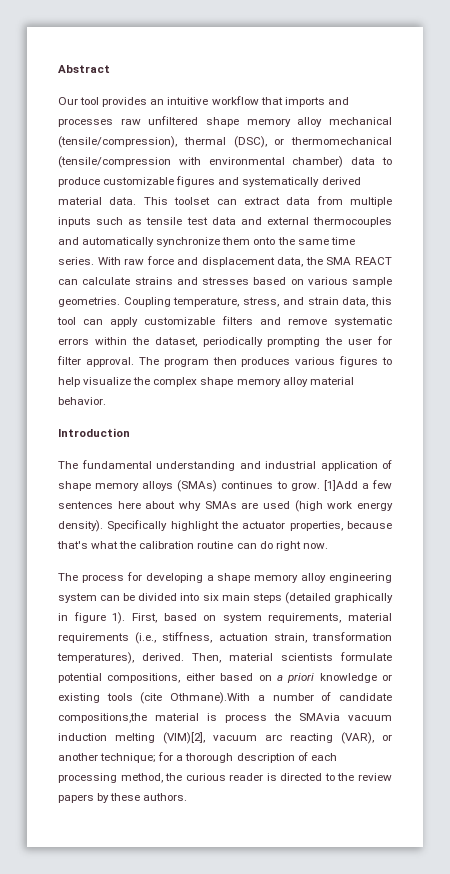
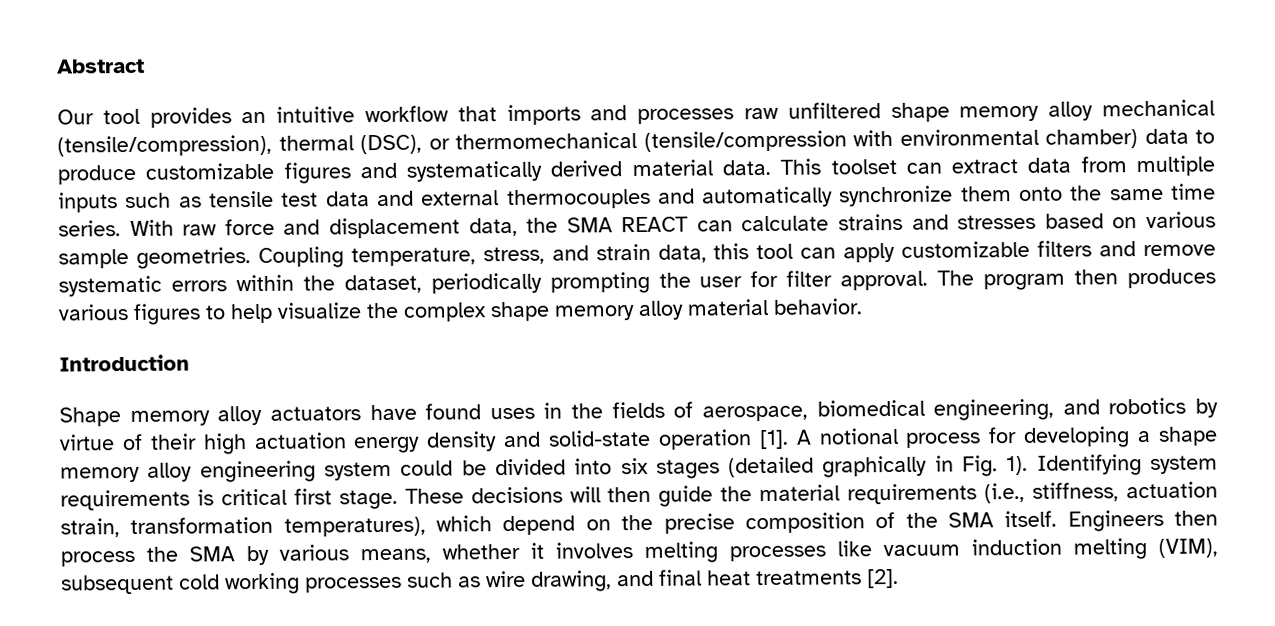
[58,460,392,471] [58,480,392,492] [58,500,393,512] [58,520,393,532] [57,541,328,551] [58,573,78,581] The fundamental understanding and industrial application of shape memory alloys (SMAs) continues to grow. [1]Add a few sentences here about why SMAs are used (high work energy density). Specifically highlight the actuator properties, because that's what the calibration routine can do right now. // The -> [59,397,1218,427] [59,427,899,455] Shape memory alloy actuators have found uses in the fields of aerospace, biomedical engineering, and robotics by virtue of their high actuation energy density and solid-state operation [1]. A notional
[100,595,121,601] can -> [400,460,454,476] could
[221,593,282,603] main steps -> [655,459,720,479] stages
[73,612,342,624] figure 1). First, based on system requirements, -> [962,454,1218,477] [60,485,753,511] Fig. 1). Identifying system requirements is critical first stage. These decisions will then guide the
[142,652,392,663] [58,673,392,683] [58,692,392,704] [58,713,392,723] [58,732,392,744] [58,752,337,763] [58,773,392,783] [58,793,188,803] derived. Then, material scientists formulate potential compositions, either based on a priori knowledge or existing tools (cite Othmane).With a number of candidate compositions,the material is process the SMAvia vacuum induction melting (VIM)[2], vacuum arc reacting (VAR), or another technique; for a thorough description of each processing method, the curious reader is directed to the review papers by these authors. -> [436,509,1219,536] [60,538,1218,567] [61,568,899,595] which depend on the precise composition of the SMA itself. Engineers then process the SMA by various means, whether it involves melting processes like vacuum induction melting (VIM), subsequent cold working processes such as wire drawing, and final heat treatments [2].

